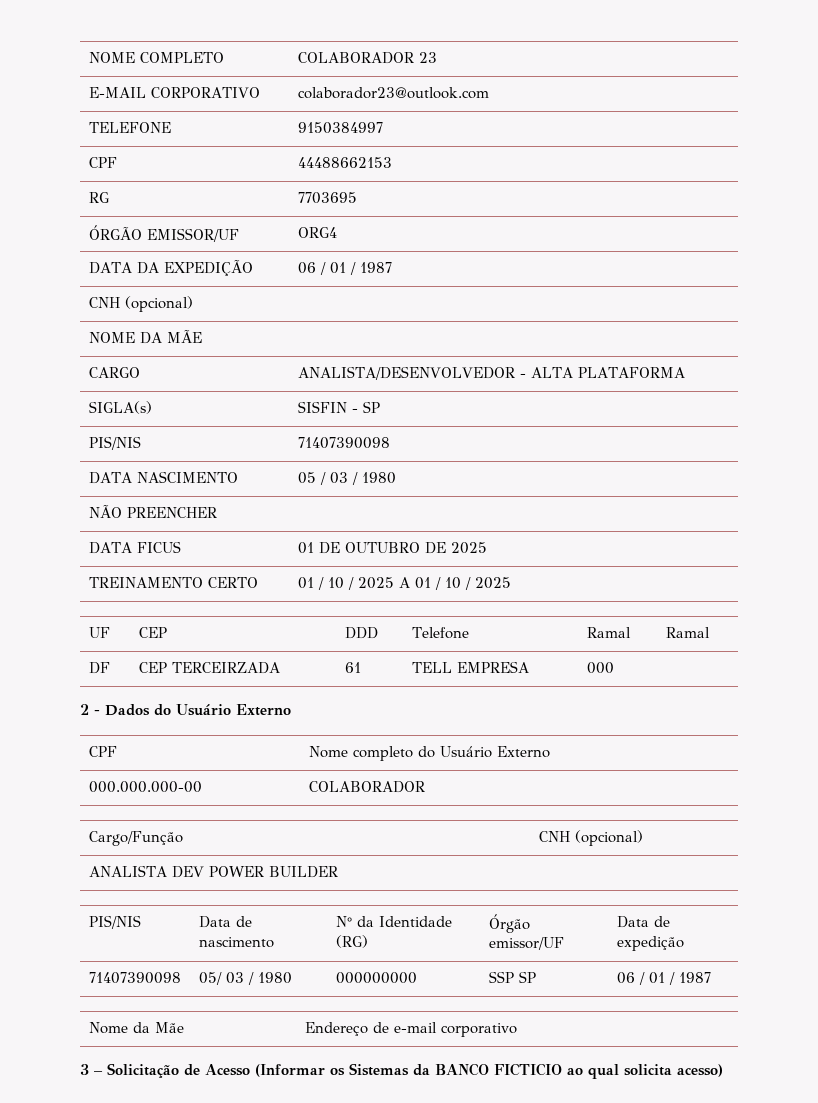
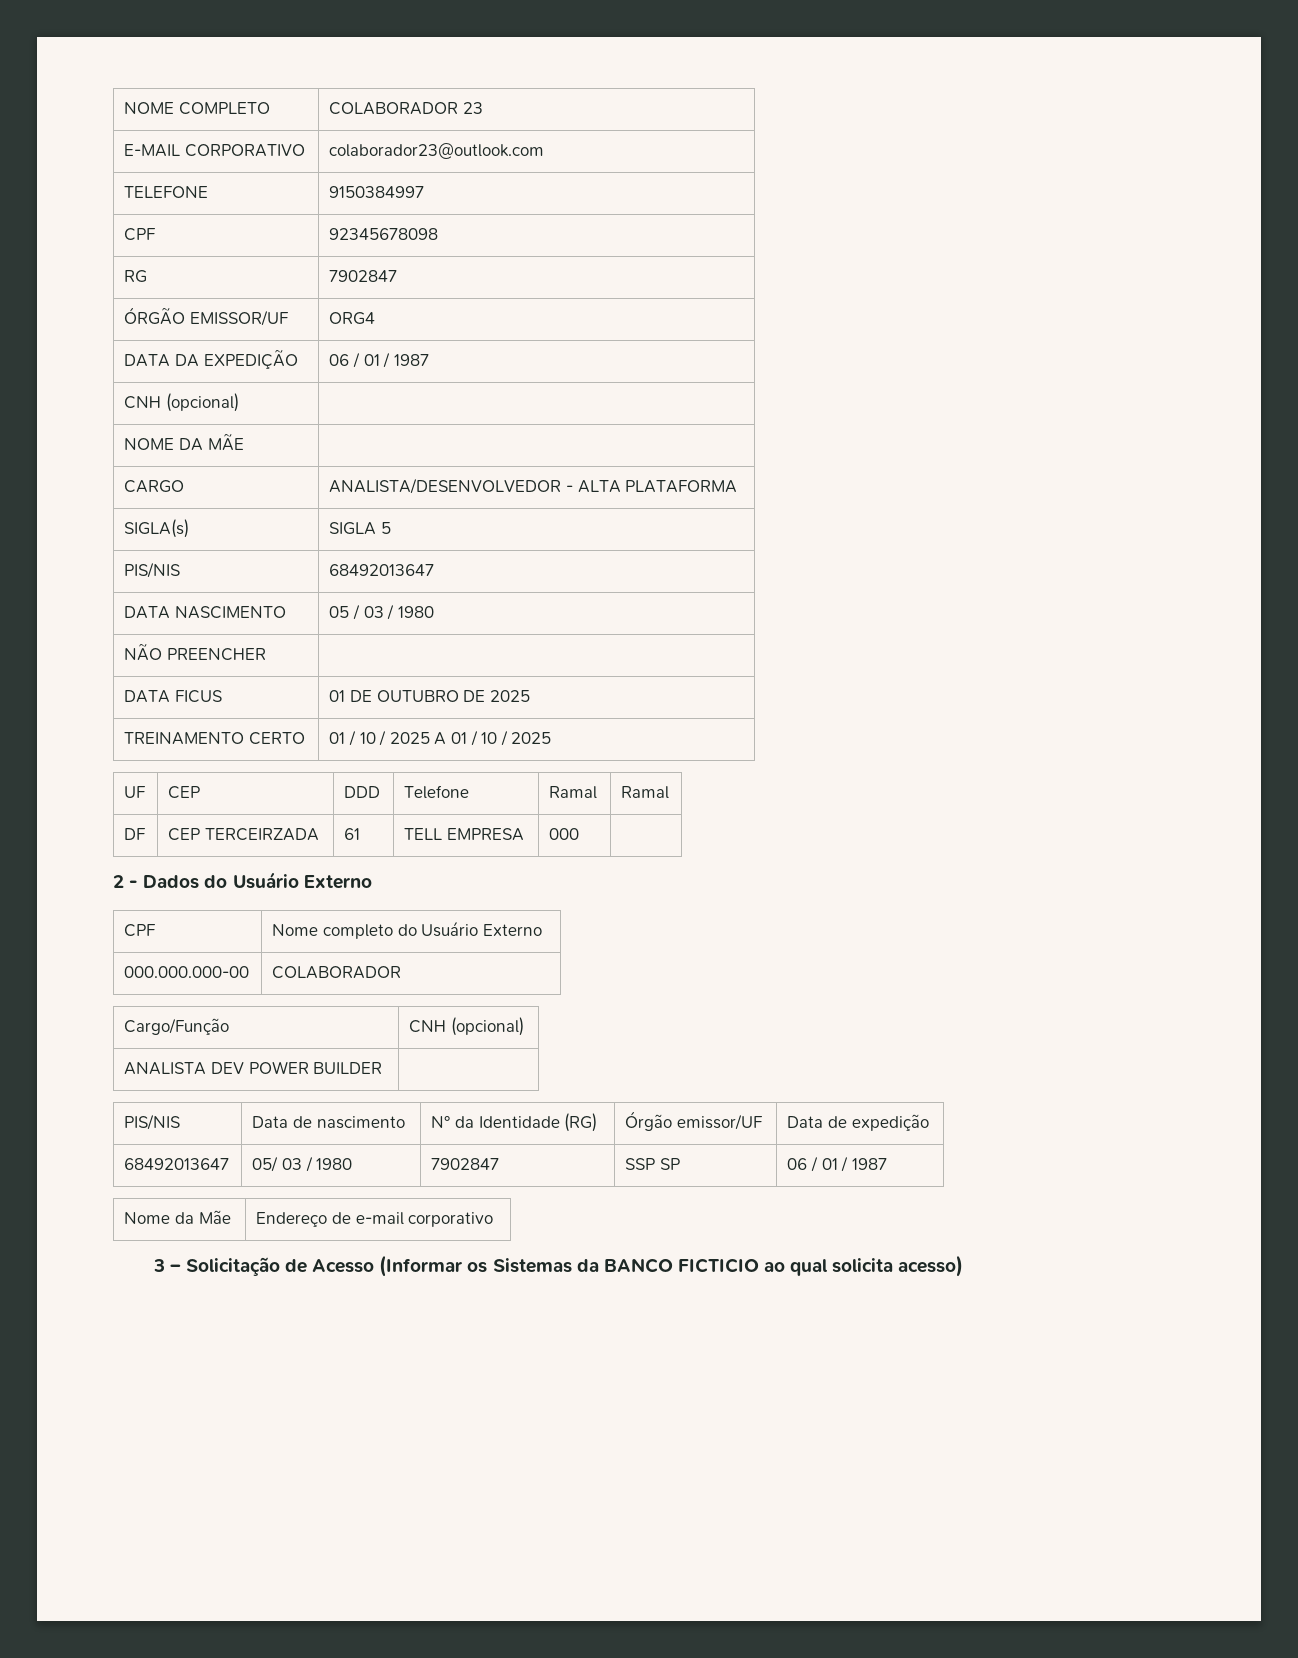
[297,157,392,168] 44488662153 -> [329,228,439,240] 92345678098
[297,192,357,204] 7703695 -> [329,270,398,282] 7902847
[297,401,380,413] [88,436,141,450] [297,437,390,449] SISFIN - SP // PIS/NIS | 71407390098 -> [329,522,392,535] [124,562,181,578] [329,564,435,576] SIGLA 5 // PIS/NIS | 68492013647
[88,972,181,984] 71407390098 -> [124,1158,230,1170] 68492013647
[335,972,417,984] 000000000 -> [431,1158,500,1170] 7902847

